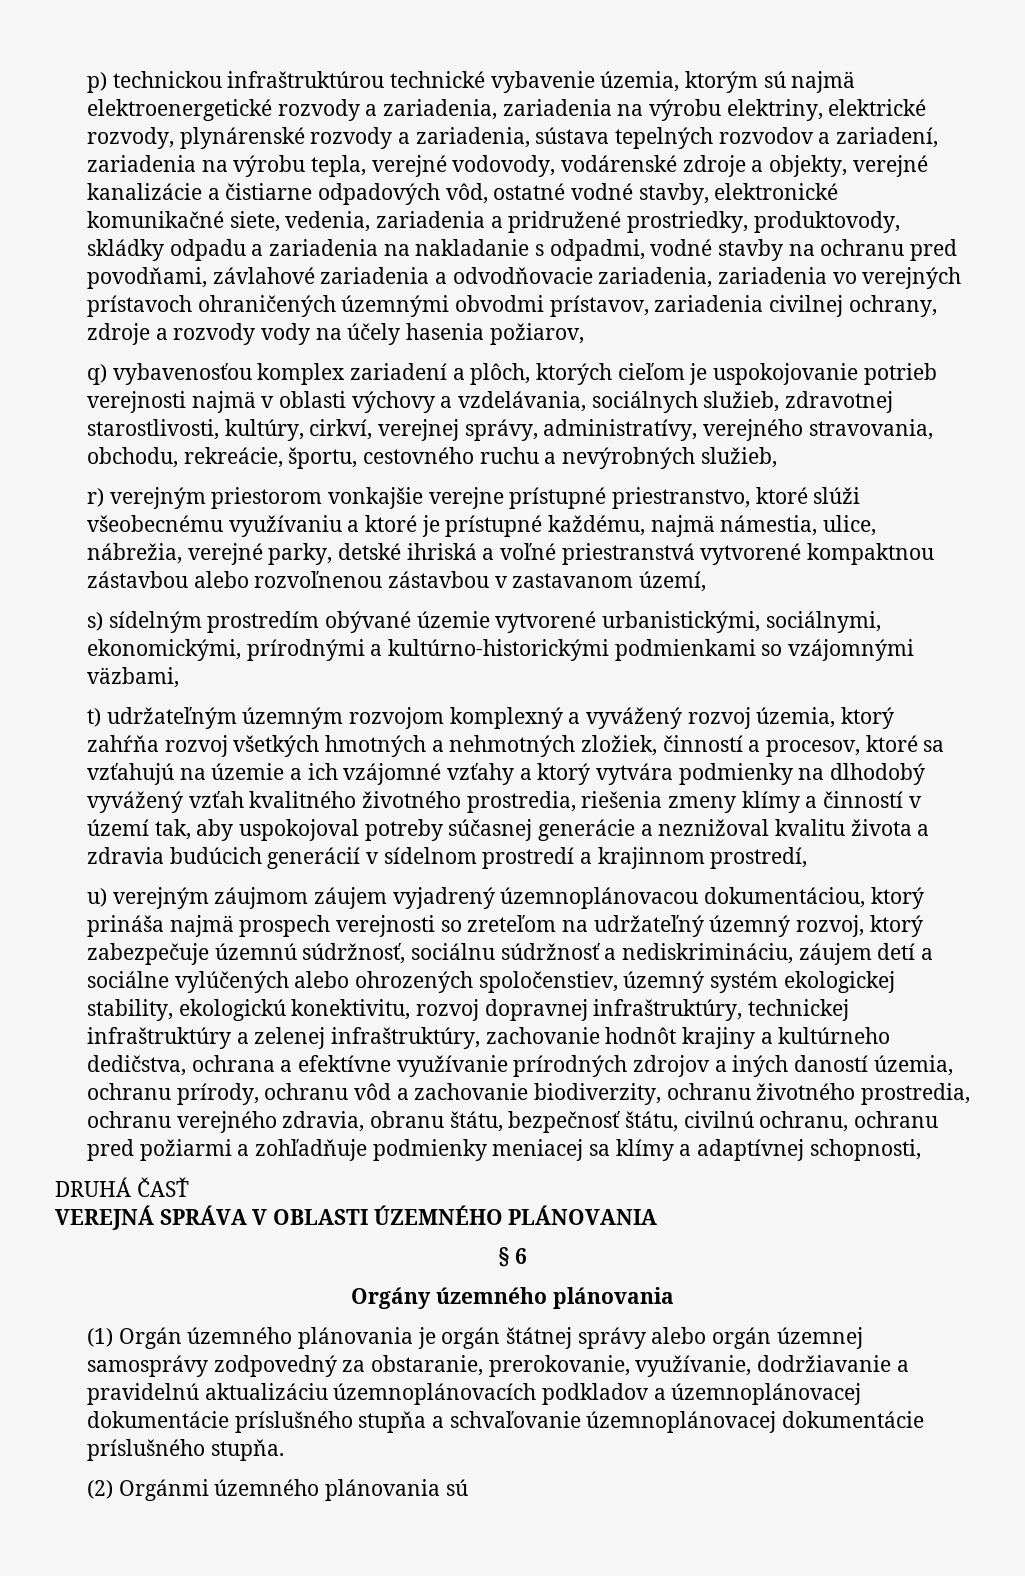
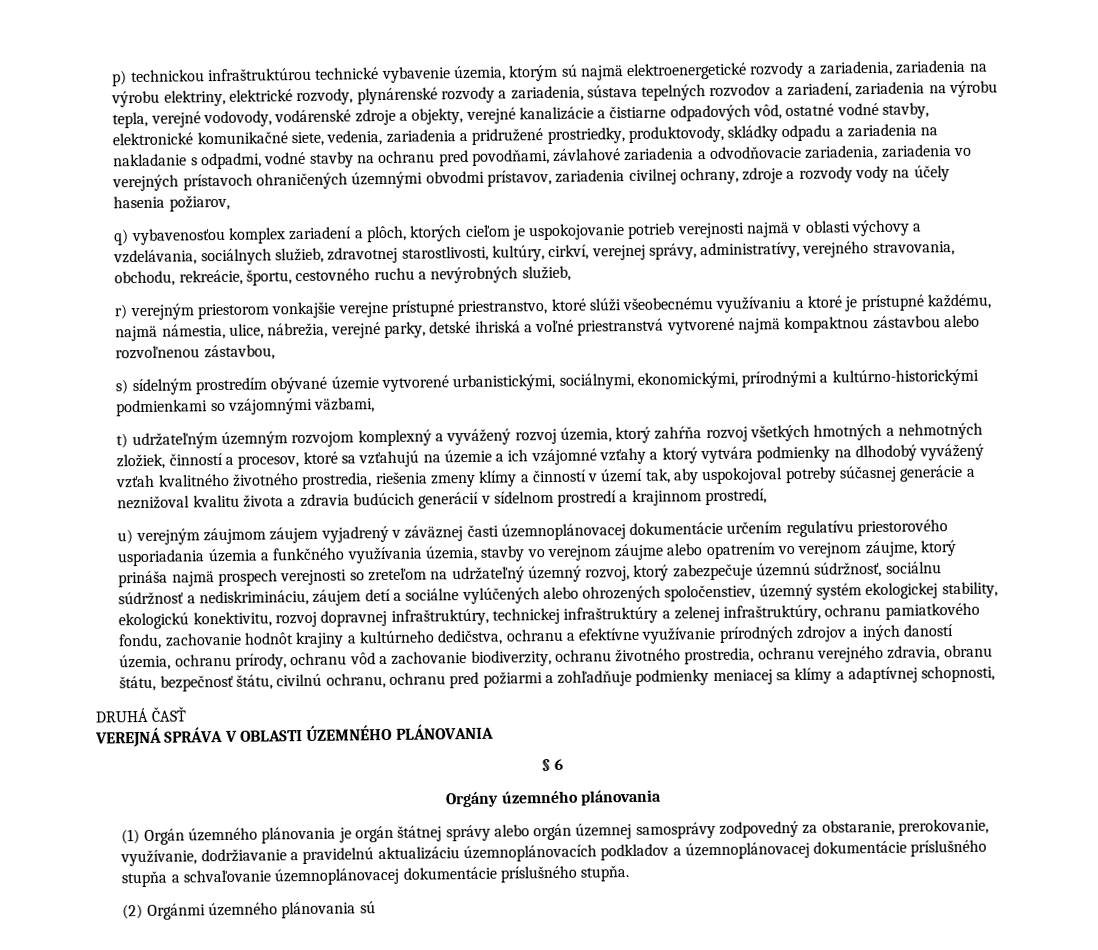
(802, 554) none -> [738,318,782,334] najmä
[387,571,706,592] zástavbou v zastavanom území, -> [203,344,275,361] zástavbou,
[500,887,865,909] územnoplánovacou dokumentáciou, -> [390,519,949,542] [117,540,918,567] v záväznej časti územnoplánovacej dokumentácie určením regulatívu priestorového usporiadania územia a funkčného využívania územia, stavby vo verejnom záujme alebo opatrením vo verejnom záujme,
(480, 1038) none -> [824,602,980,620] [118,633,163,650] ochranu pamiatkového fondu,
[191,1055,275,1072] ochrana -> [505,628,564,642] ochranu

